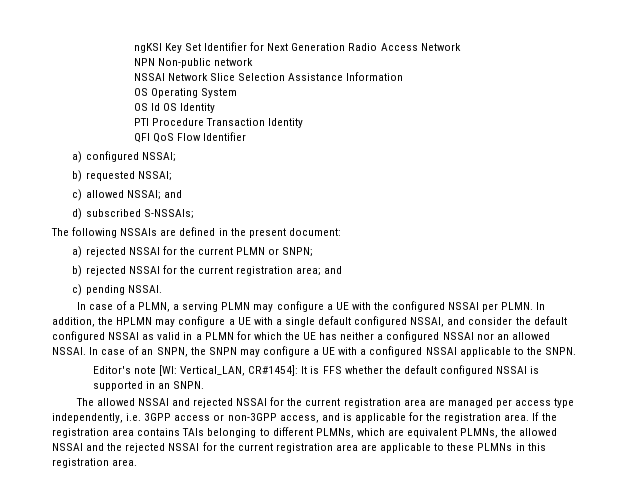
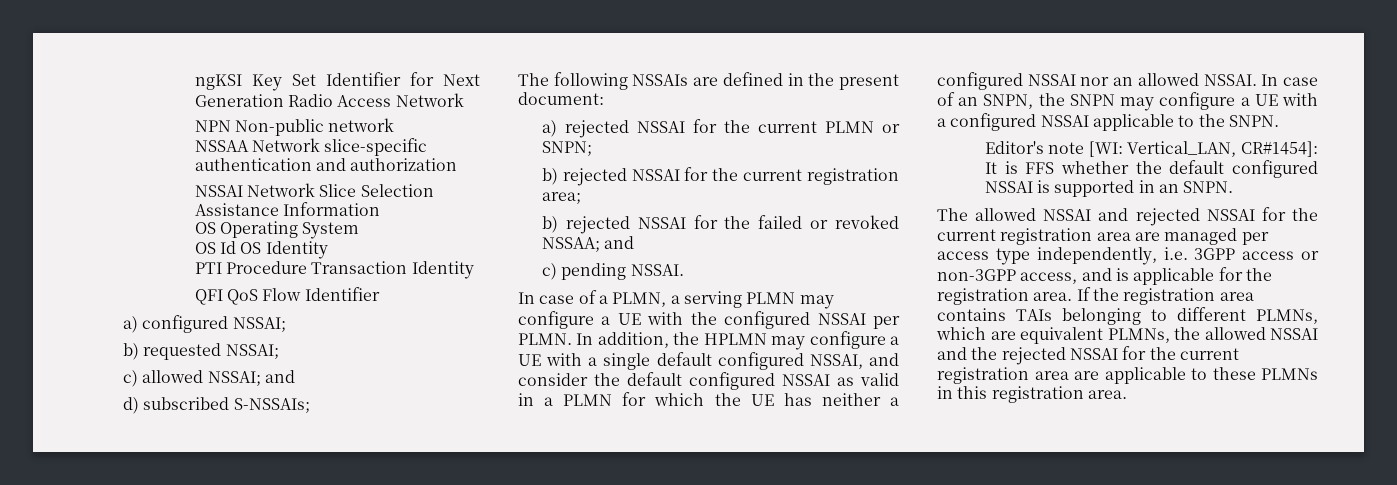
(253, 62) none -> [194,138,428,156] [194,158,458,171] // NSSAA Network slice-specific authentication and authorization
(322, 271) none -> [541,215,899,234] [541,237,600,252] // b) rejected NSSAI for the failed or revoked NSSAA;

